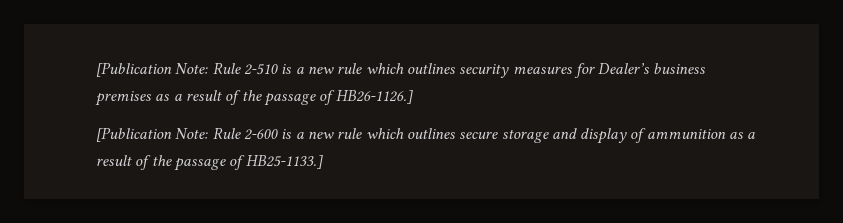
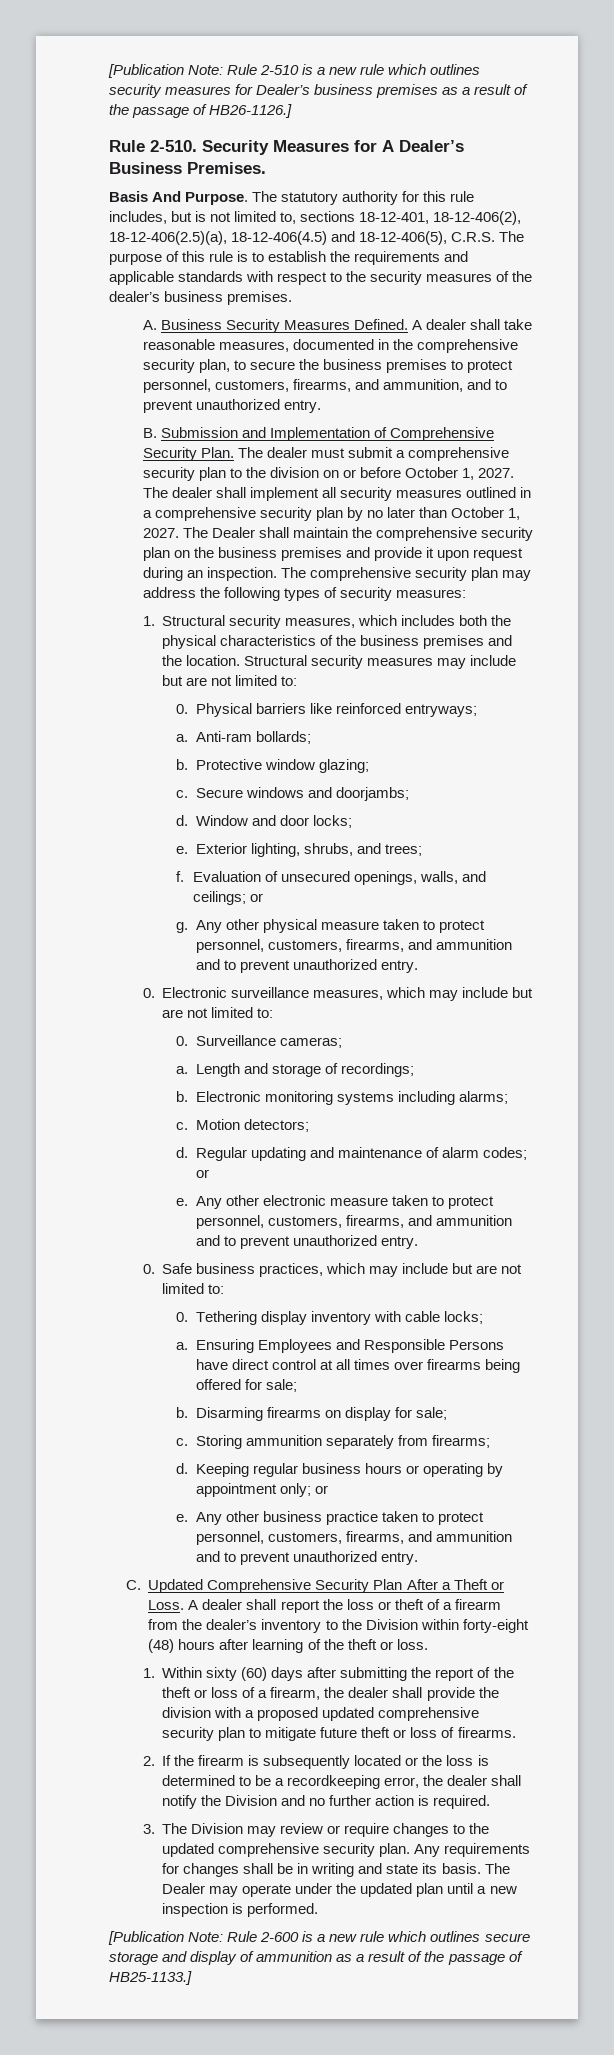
(413, 97) none -> [109,140,464,155] [109,162,266,174] [109,191,475,205] [109,211,522,225] [109,231,525,245] [109,251,469,265] [109,271,533,285] [109,291,293,305] [142,319,532,333] [142,339,518,353] [142,359,513,373] [142,379,507,393] [142,399,321,413] [142,427,494,441] [142,447,509,461] [142,467,515,481] [142,487,531,501] [142,507,521,521] [142,527,533,541] [142,547,524,561] [142,567,531,581] [142,587,466,601] [142,615,512,629] [162,635,513,649] [162,655,517,669] [162,675,298,686] [176,703,477,717] [176,731,311,744] [176,759,369,773] [176,787,409,801] [176,815,352,828] [176,843,422,857] [176,871,487,885] [192,891,264,905] [176,919,485,933] [195,939,512,953] [195,959,418,973] [142,987,534,1001] [162,1007,274,1018] [176,1035,342,1048] [176,1063,414,1077] [176,1091,508,1105] [176,1119,309,1132] [176,1147,527,1161] [195,1169,209,1178] [176,1195,494,1209] [195,1215,512,1229] [195,1235,418,1249] [142,1263,523,1277] [162,1283,225,1294] [176,1311,483,1325] [176,1339,504,1353] [195,1359,521,1373] [195,1379,297,1392] [176,1407,447,1421] [176,1435,490,1449] [176,1463,503,1477] [195,1483,328,1497] [176,1511,484,1525] [195,1531,512,1545] [195,1551,418,1565] [125,1579,504,1593] [148,1599,501,1613] [148,1619,529,1633] [148,1639,428,1653] [142,1667,514,1681] [162,1687,499,1701] [162,1707,480,1721] [162,1727,516,1741] [142,1755,489,1769] [162,1775,522,1789] [162,1795,491,1809] [142,1823,490,1837] [162,1843,531,1857] [162,1863,510,1877] [162,1883,517,1897] [162,1903,319,1917] // Rule 2-510. Security Measures for A Dealer’s Business Premises. // Basis And Purpose. The statutory authority for this rule includes, but is not limited to, sections 18-12-401, 18-12-406(2), 18-12-406(2.5)(a), 18-12-406(4.5) and 18-12-406(5), C.R.S. The purpose of this rule is to establish the requirements and applicable standards with respect to the security measures of the dealer’s business premises. // A. Business Security Measures Defined. A dealer shall take reasonable measures, documented in the comprehensive security plan, to secure the business premises to protect personnel, customers, firearms, and ammunition, and to prevent unauthorized entry. // B. Submission and Implementation of Comprehensive Security Plan. The dealer must submit a comprehensive security plan to the division on or before October 1, 2027. The dealer shall implement all security measures outlined in a comprehensive security plan by no later than October 1, 2027. The Dealer shall maintain the comprehensive security plan on the business premises and provide it upon request during an inspection. The comprehensive security plan may address the following types of security measures: // 1. Structural security measures, which includes both the physical characteristics of the business premises and the location. Structural security measures may include but are not limited to: // 0. Physical barriers like reinforced entryways; // a. Anti-ram bollards; // b. Protective window glazing; // c. Secure windows and doorjambs; // d. Window and door locks; // e. Exterior lighting, shrubs, and trees; // f. Evaluation of unsecured openings, walls, and ceilings; or // g. Any other physical measure taken to protect personnel, customers, firearms, and ammunition and to prevent unauthorized entry. // 0. Electronic surveillance measures, which may include but are not limited to: // 0. Surveillance cameras; // a. Length and storage of recordings; // b. Electronic monitoring systems including alarms; // c. Motion detectors; // d. Regular updating and maintenance of alarm codes; or // e. Any other electronic measure taken to protect personnel, customers, firearms, and ammunition and to prevent unauthorized entry. // 0. Safe business practices, which may include but are not limited to: // 0. Tethering display inventory with cable locks; // a. Ensuring Employees and Responsible Persons have direct control at all times over firearms being offered for sale; // b. Disarming firearms on display for sale; // c. Storing ammunition separately from firearms; // d. Keeping regular business hours or operating by appointment only; or // e. Any other business practice taken to protect personnel, customers, firearms, and ammunition and to prevent unauthorized entry. // C. Updated Comprehensive Security Plan After a Theft or Loss. A dealer shall report the loss or theft of a firearm from the dealer’s inventory to the Division within forty-eight (48) hours after learning of the theft or loss. // 1. Within sixty (60) days after submitting the report of the theft or loss of a firearm, the dealer shall provide the division with a proposed updated comprehensive security plan to mitigate future theft or loss of firearms. // 2. If the firearm is subsequently located or the loss is determined to be a recordkeeping error, the dealer shall notify the Division and no further action is required. // 3. The Division may review or require changes to the updated comprehensive security plan. Any requirements for changes shall be in writing and state its basis. The Dealer may operate under the updated plan until a new inspection is performed.

